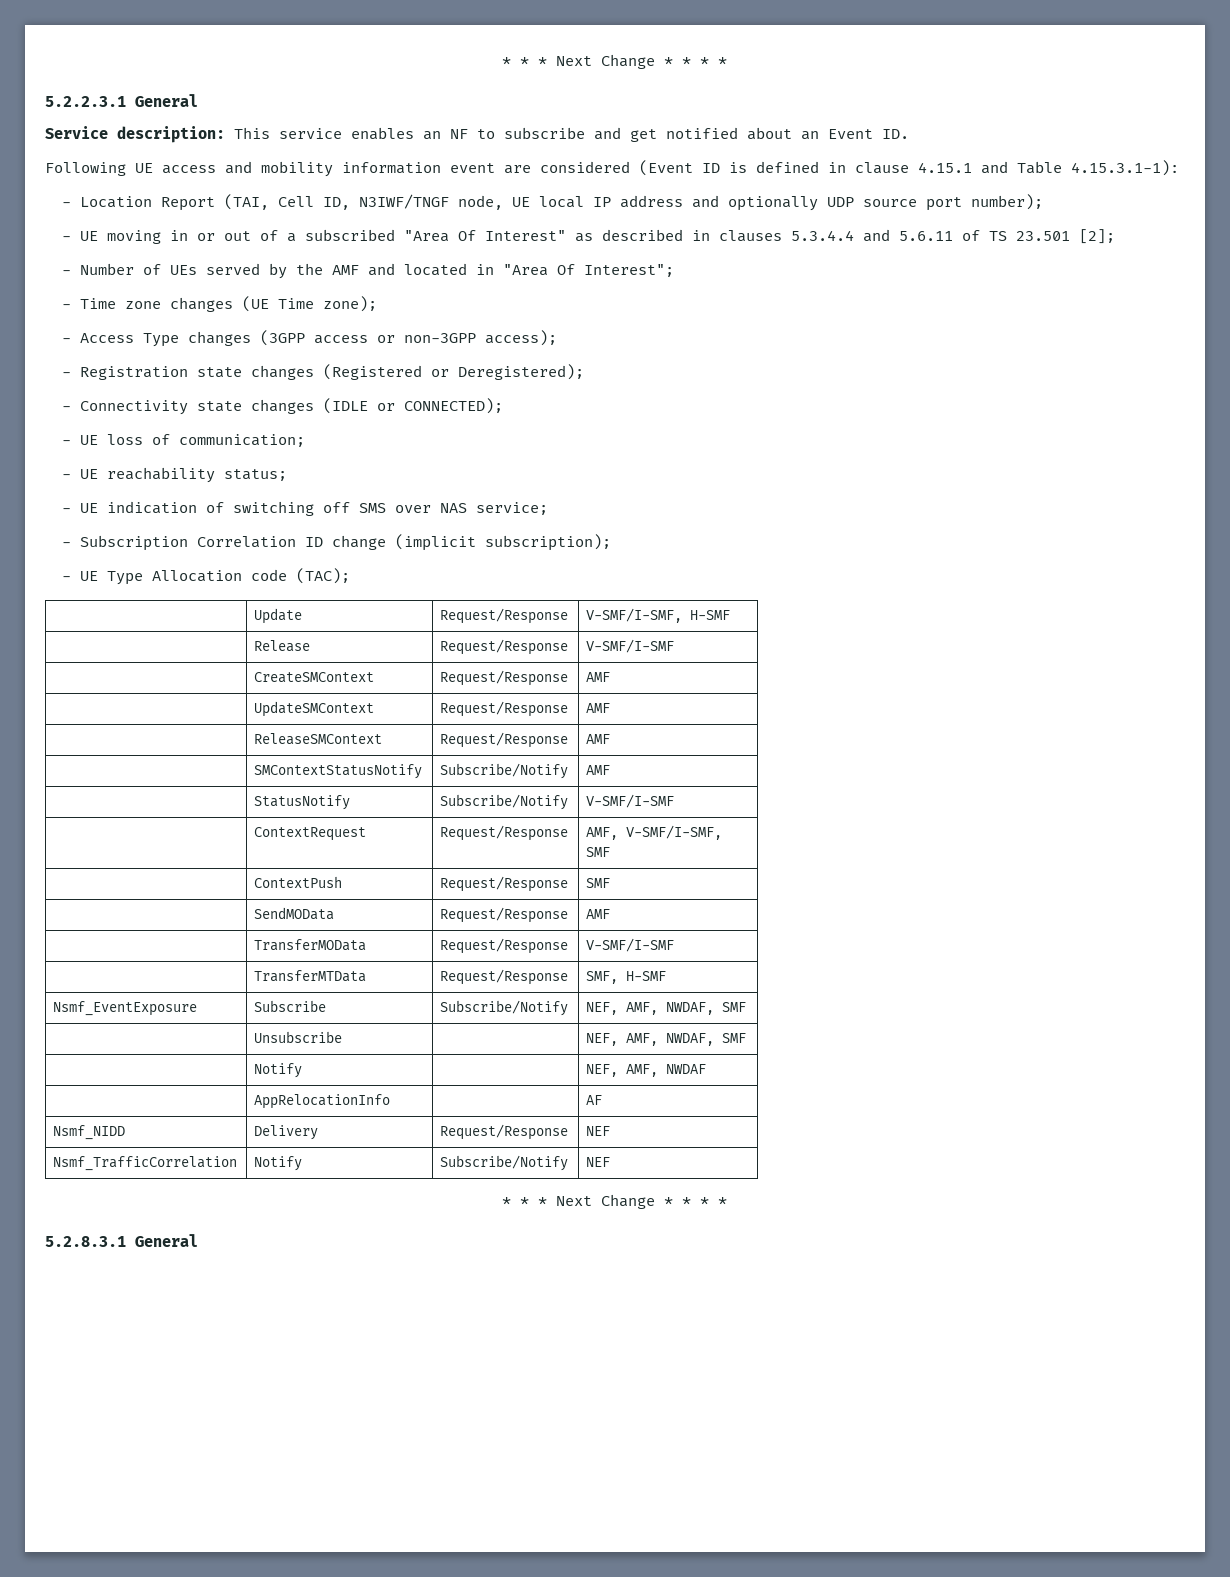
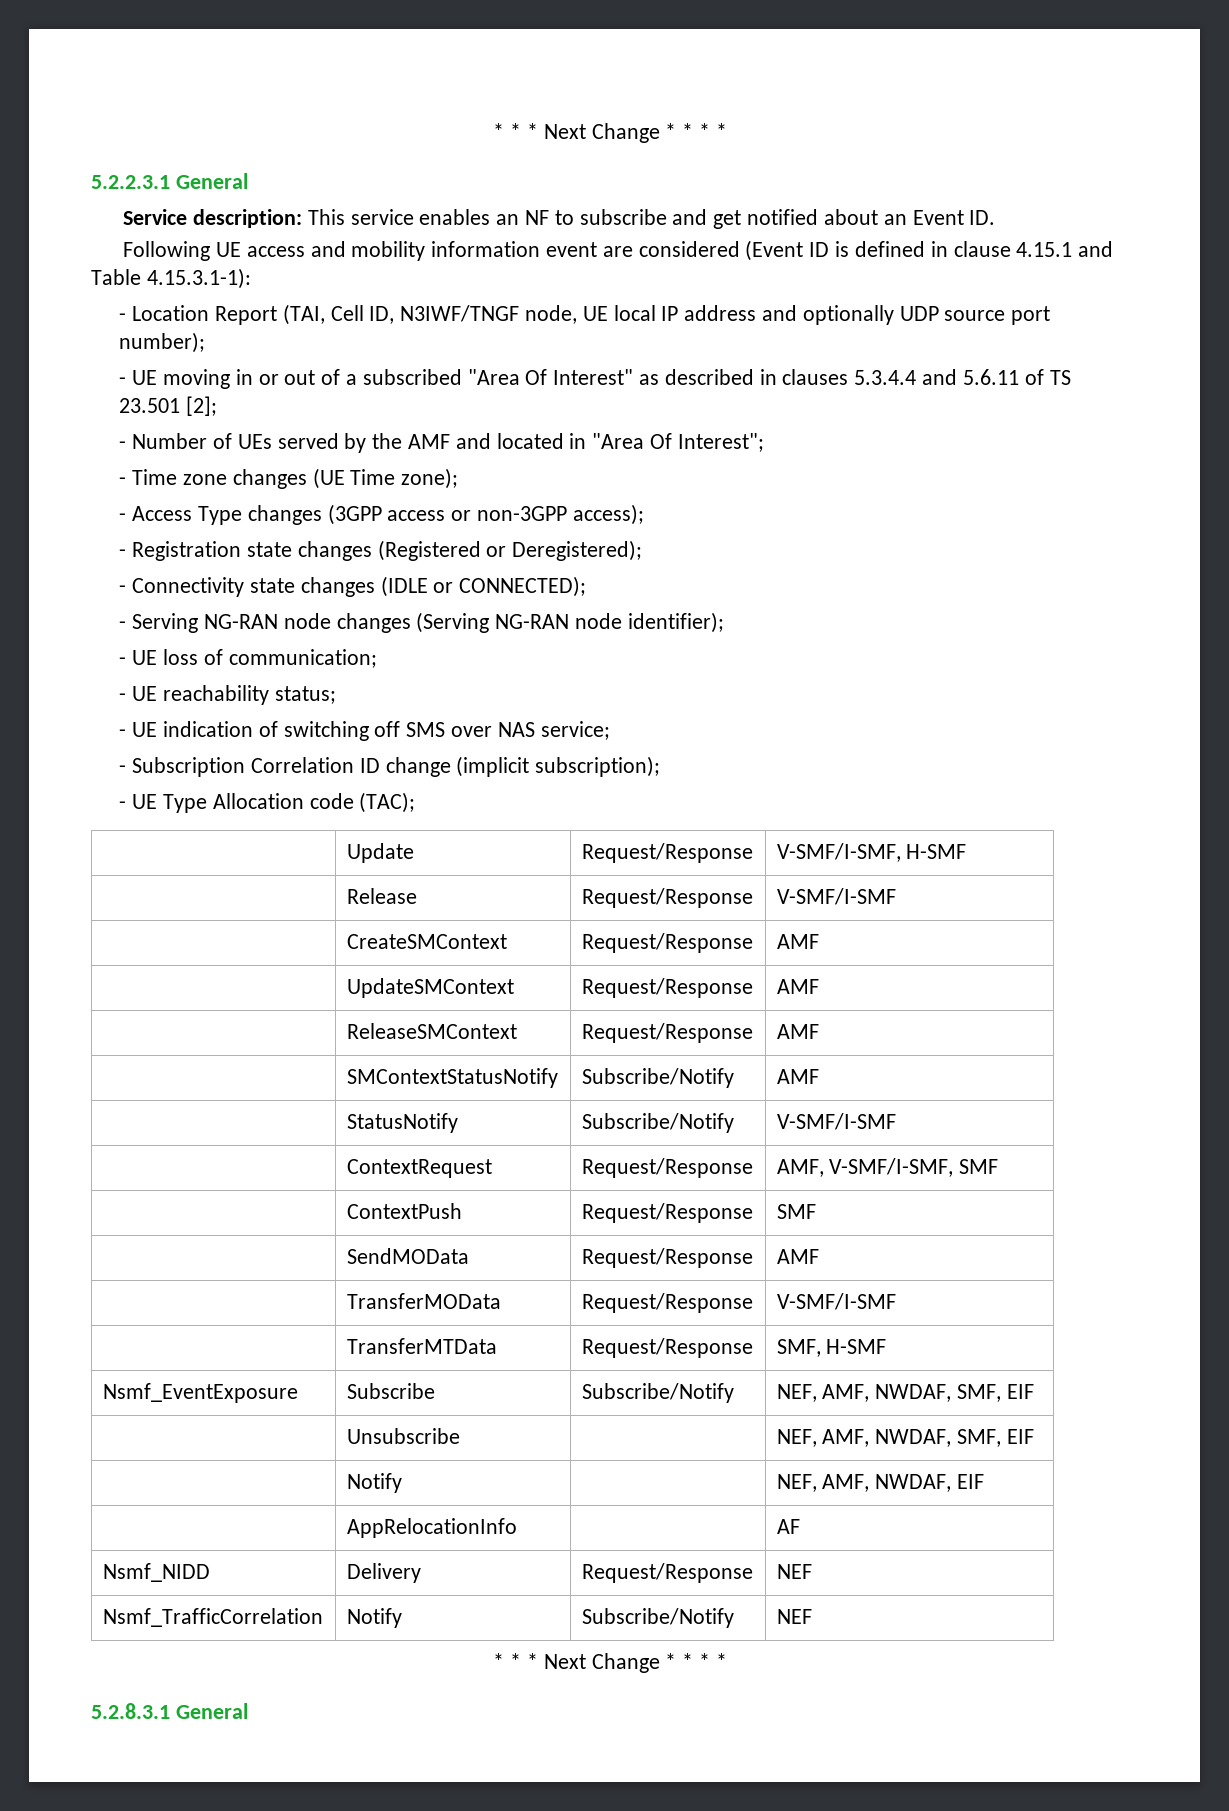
(503, 406) none -> [119,612,724,633] // - Serving NG-RAN node changes (Serving NG-RAN node identifier);
[722,1002,747,1012] SMF -> [956,1384,1034,1402] SMF, EIF
[722,1033,747,1043] SMF -> [956,1429,1034,1447] SMF, EIF
[666,1064,707,1074] NWDAF -> [875,1474,984,1492] NWDAF, EIF

